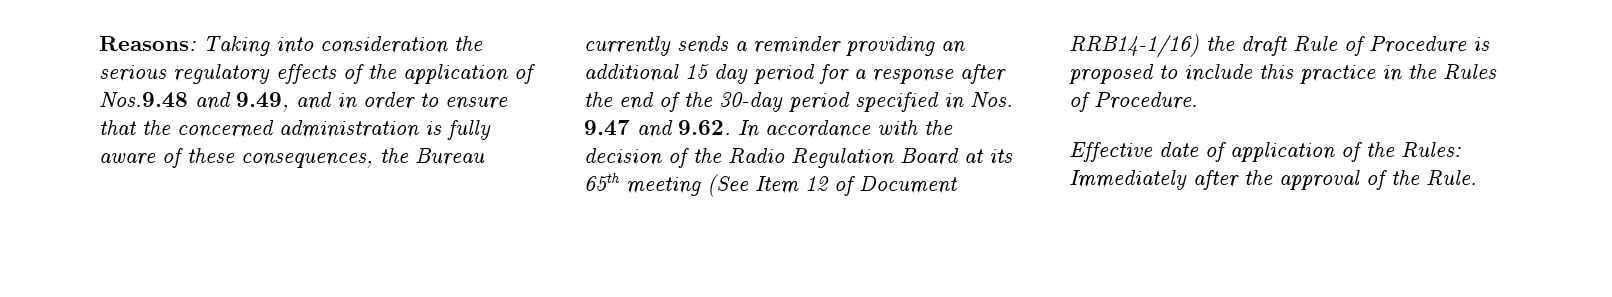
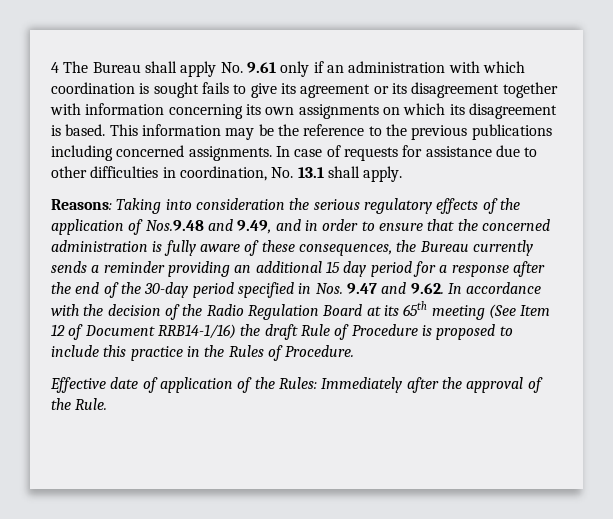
(99, 43) none -> [51,61,525,77] [51,82,558,98] [50,103,557,119] [51,124,552,140] [51,145,538,161] [51,166,403,182] 4 The Bureau shall apply No. 9.61 only if an administration with which coordination is sought fails to give its agreement or its disagreement together with information concerning its own assignments on which its disagreement is based. This information may be the reference to the previous publications including concerned assignments. In case of requests for assistance due to other difficulties in coordination, No. 13.1 shall apply. //

